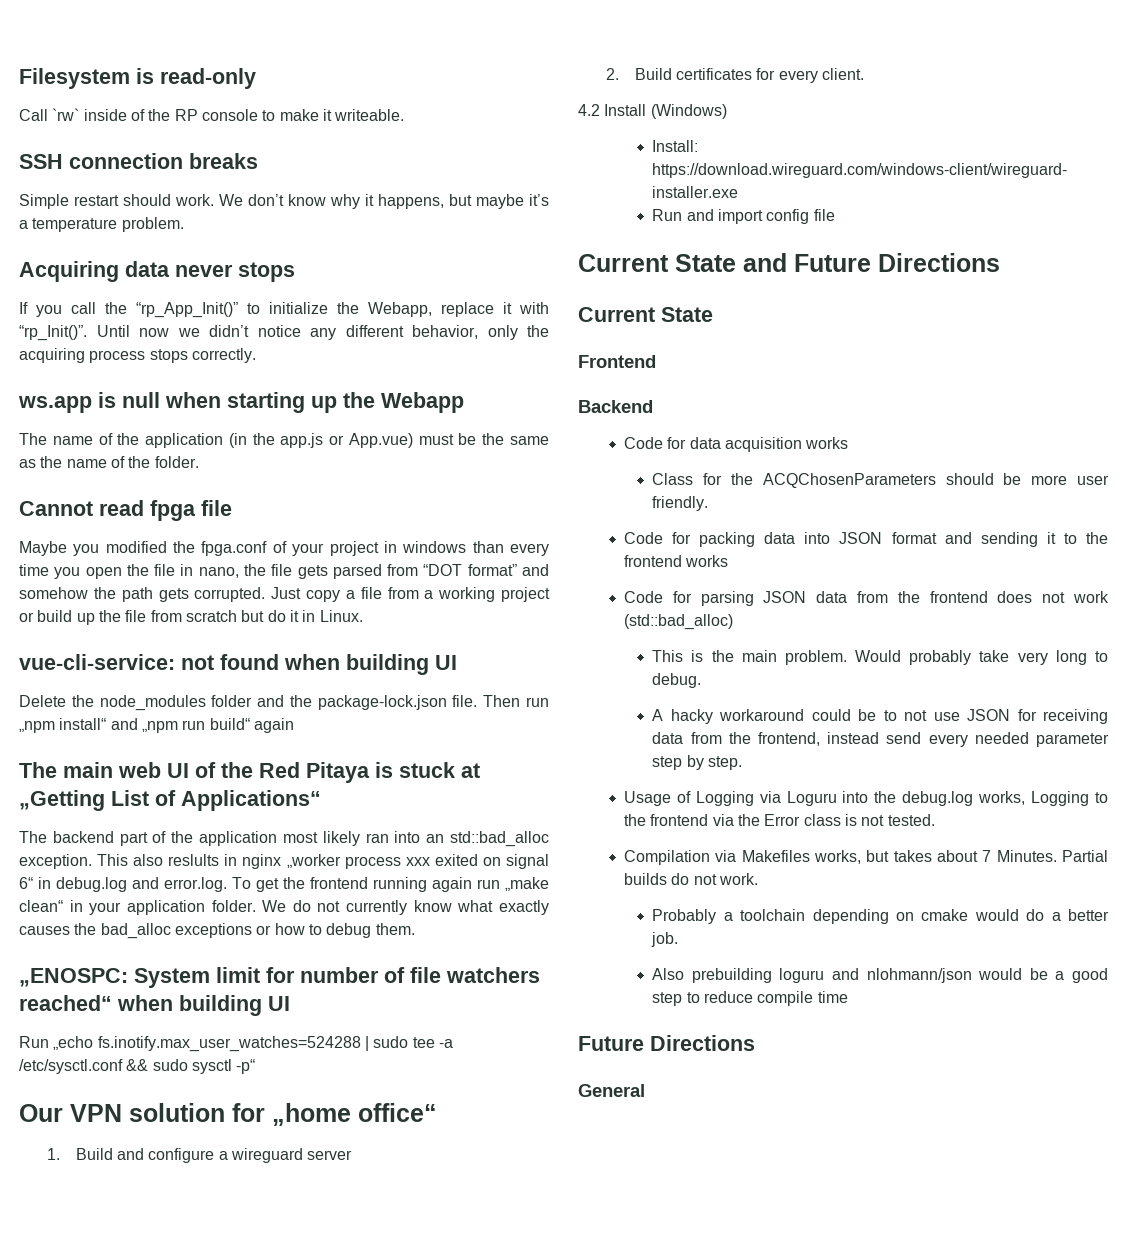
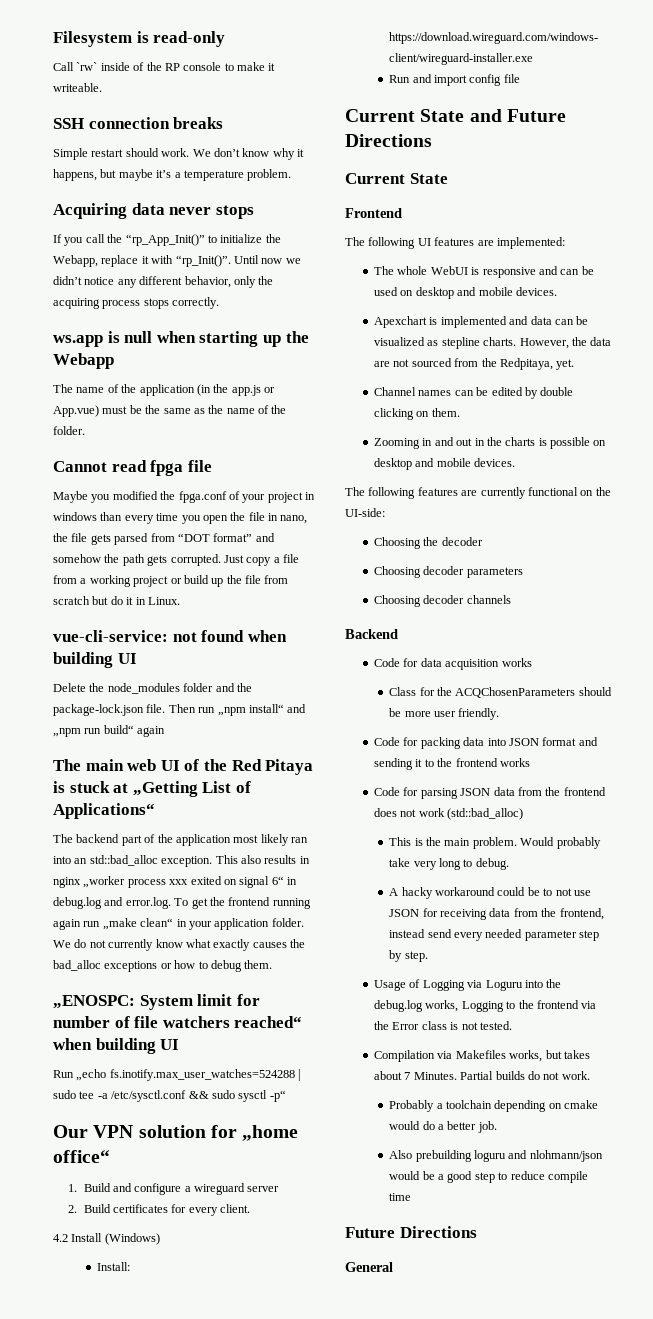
[168,854,220,866] reslults -> [264,855,297,864] results
(656, 361) none -> [345,237,565,249] [374,266,594,278] [374,287,557,299] [374,316,589,328] [374,337,612,349] [374,358,575,370] [374,387,574,399] [374,408,460,420] [374,437,607,449] [374,458,516,470] [345,487,611,499] [345,508,385,517] [374,537,483,549] [374,566,523,578] [374,595,511,607] // The following UI features are implemented: // The whole WebUI is responsive and can be used on desktop and mobile devices. // Apexchart is implemented and data can be visualized as stepline charts. However, the data are not sourced from the Redpitaya, yet. // Channel names can be edited by double clicking on them. // Zooming in and out in the charts is possible on desktop and mobile devices. // The following features are currently functional on the UI-side: // Choosing the decoder // Choosing decoder parameters // Choosing decoder channels

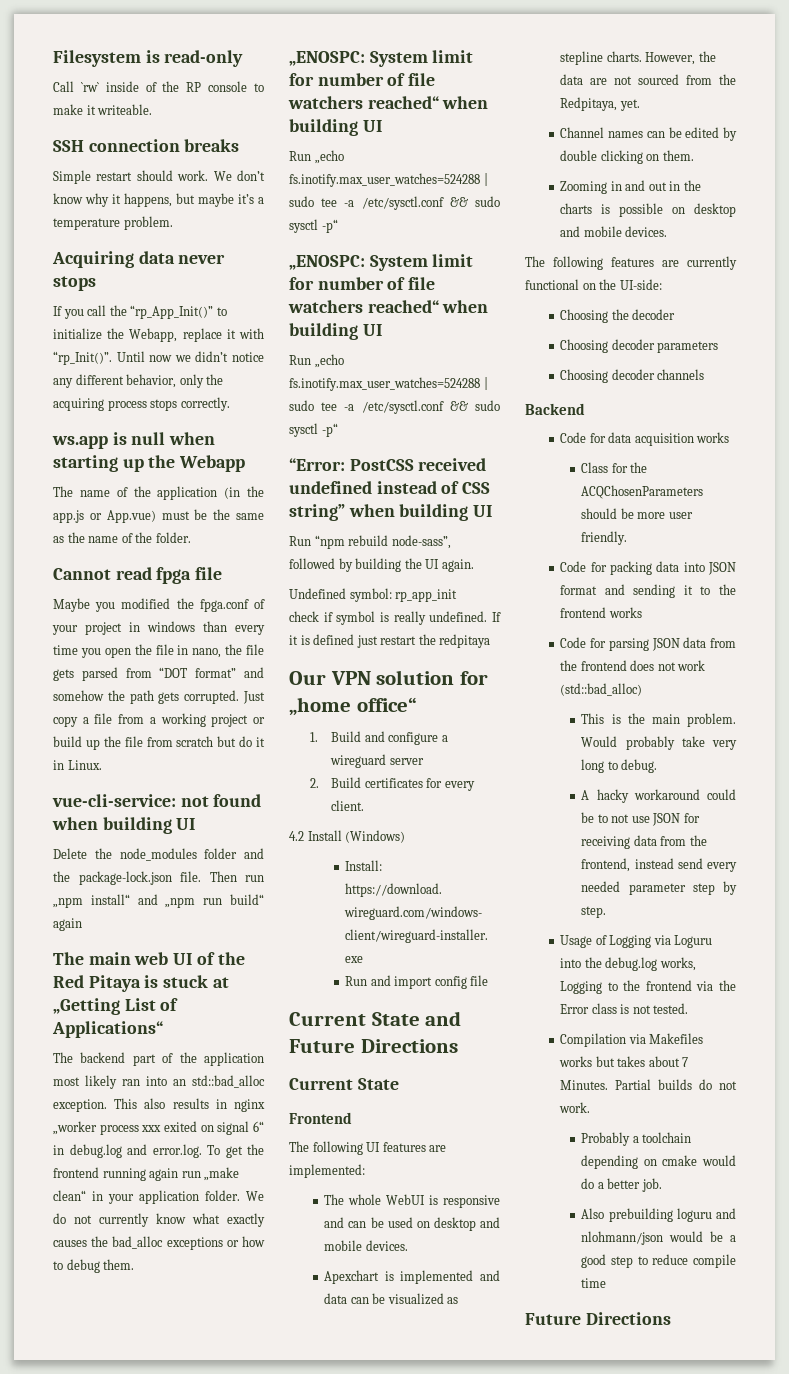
(286, 1096) none -> [289,254,474,271] [289,277,436,290] [288,300,489,313] [289,323,382,340] [289,354,344,368] [289,377,488,391] [289,400,500,414] [289,423,338,437] [289,458,487,471] [289,481,491,494] [289,504,493,521] [289,535,451,549] [289,558,474,572] [289,588,458,602] [289,611,501,625] [289,634,491,648] // „ENOSPC: System limit for number of file watchers reached“ when building UI // Run „echo fs.inotify.max_user_watches=524288 | sudo tee -a /etc/sysctl.conf && sudo sysctl -p“ // “Error: PostCSS received undefined instead of CSS string” when building UI // Run “npm rebuild node-sass”, followed by building the UI again. // Undefined symbol: rp_app_init // check if symbol is really undefined. If it is defined just restart the redpitaya
[509,1050,543,1062] works, -> [559,1056,593,1067] works
[345,1262,393,1272] // General -> (671, 1318) none

